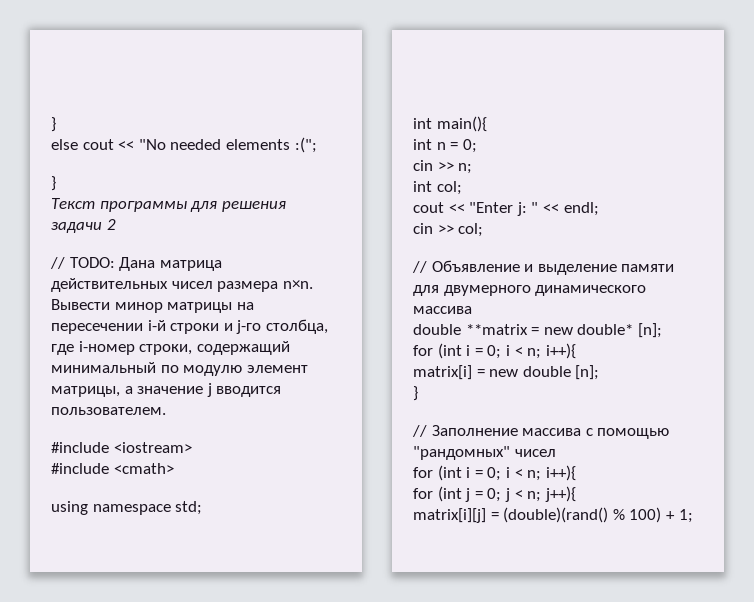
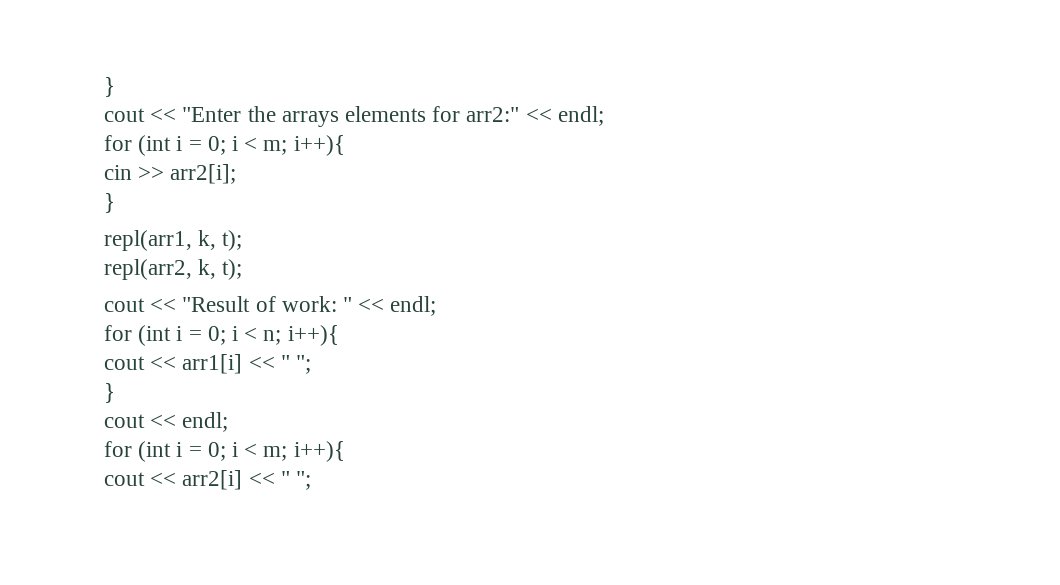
[51,117,56,132] [51,137,317,153] [51,176,56,191] [51,198,286,212] [51,219,116,233] [50,257,222,271] [51,278,313,292] [51,299,254,313] [51,319,328,334] [51,341,290,355] [51,362,308,376] [51,383,282,397] [51,407,166,415] [51,442,192,453] [51,463,174,474] [51,501,203,515] [413,116,487,132] [413,139,477,153] [413,160,473,174] [413,181,462,195] [413,202,599,216] [413,223,484,237] [412,260,675,275] [413,285,647,296] [413,306,472,314] [413,323,662,338] [413,343,576,359] [413,365,600,380] [413,386,418,401] [412,425,670,439] [413,446,556,460] [413,465,576,481] [413,486,576,502] [413,507,693,523] } // else cout << "No needed elements :("; // } // Текст программы для решения задачи 2 // // TODO: Дана матрица действительных чисел размера n×n. Вывести минор матрицы на пересечении i-й строки и j-го столбца, где i-номер строки, содержащий минимальный по модулю элемент матрицы, а значение j вводится пользователем. // #include <iostream> // #include <cmath> // using namespace std; // int main(){ // int n = 0; // cin >> n; // int col; // cout << "Enter j: " << endl; // cin >> col; // // Объявление и выделение памяти для двумерного динамического массива // double **matrix = new double* [n]; // for (int i = 0; i < n; i++){ // matrix[i] = new double [n]; // } // // Заполнение массива с помощью "рандомных" чисел // for (int i = 0; i < n; i++){ // for (int j = 0; j < n; j++){ // matrix[i][j] = (double)(rand() % 100) + 1; -> [104,77,115,97] [104,106,604,127] [104,135,345,156] [104,164,237,184] [104,193,115,213] [104,230,243,251] [104,259,243,280] [104,296,437,316] [104,325,339,346] [104,354,312,374] [104,383,115,403] [104,412,229,432] [104,441,345,462] [104,470,312,490] } // cout << "Enter the arrays elements for arr2:" << endl; // for (int i = 0; i < m; i++){ // cin >> arr2[i]; // } // repl(arr1, k, t); // repl(arr2, k, t); // cout << "Result of work: " << endl; // for (int i = 0; i < n; i++){ // cout << arr1[i] << " "; // } // cout << endl; // for (int i = 0; i < m; i++){ // cout << arr2[i] << " ";

